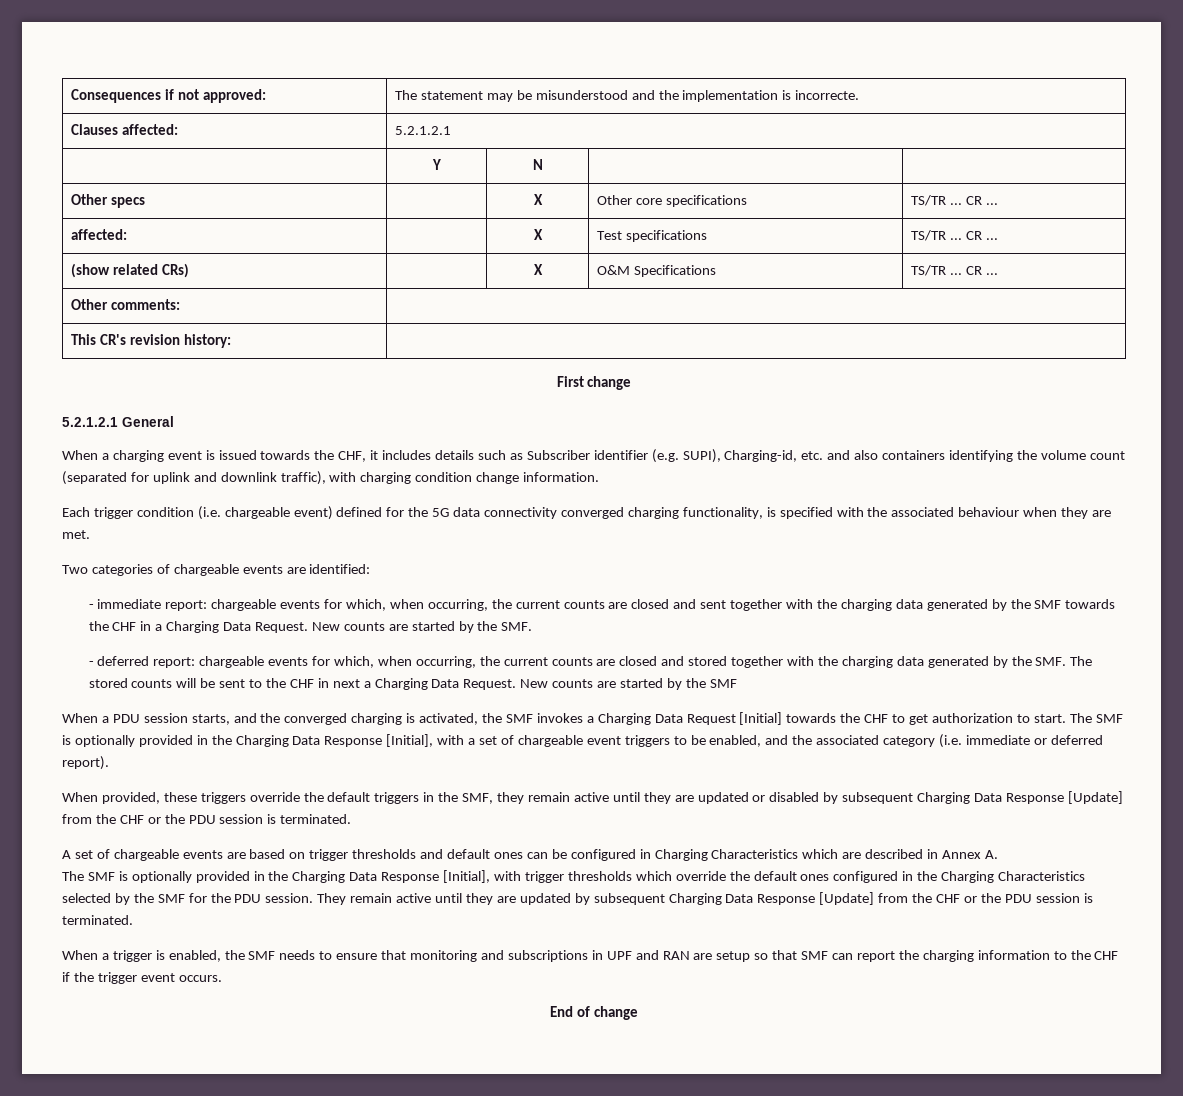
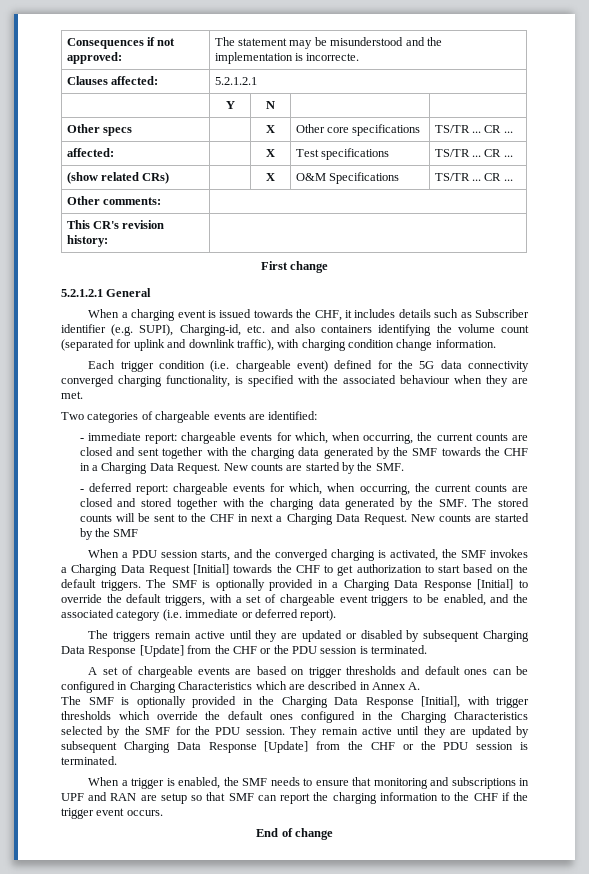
[1033,713,1123,723] [62,734,434,747] start. The SMF is optionally provided in the Charging Data Response [Initial], -> [438,564,528,573] [61,579,528,591] [61,594,206,606] start based on the default triggers. The SMF is optionally provided in a Charging Data Response [Initial] to override the default triggers,
[62,792,525,804] When provided, these triggers override the default triggers in the SMF, they -> [88,630,151,642] The triggers

